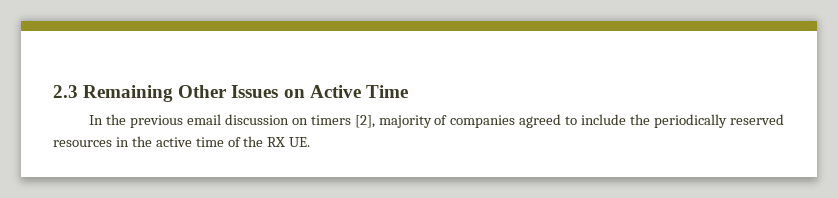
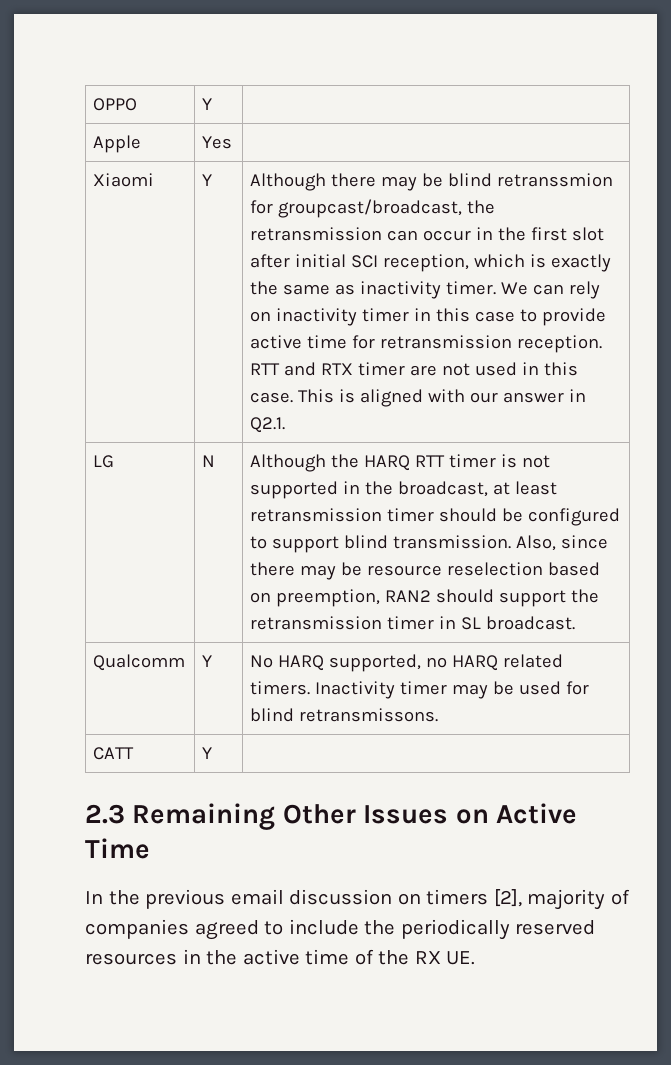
(53, 91) none -> [93,98,138,111] [202,98,213,110] [93,135,142,153] [202,136,233,149] [93,173,155,187] [202,174,213,186] [250,173,614,191] [250,199,496,218] [250,227,605,241] [250,254,612,272] [250,281,601,299] [250,308,607,326] [250,335,603,353] [250,362,579,376] [250,389,587,407] [250,417,286,433] [93,455,115,468] [202,455,216,467] [250,454,551,472] [250,481,558,499] [250,508,621,526] [250,535,609,553] [250,562,601,580] [250,589,600,607] [250,616,576,630] [93,654,186,671] [202,655,213,667] [250,654,564,672] [250,681,590,699] [250,708,439,722] [93,747,135,760] [202,747,213,759] OPPO | Y | // Apple | Yes | // Xiaomi | Y | Although there may be blind retranssmion for groupcast/broadcast, the retransmission can occur in the first slot after initial SCI reception, which is exactly the same as inactivity timer. We can rely on inactivity timer in this case to provide active time for retransmission reception. RTT and RTX timer are not used in this case. This is aligned with our answer in Q2.1. // LG | N | Although the HARQ RTT timer is not supported in the broadcast, at least retransmission timer should be configured to support blind transmission. Also, since there may be resource reselection based on preemption, RAN2 should support the retransmission timer in SL broadcast. // Qualcomm | Y | No HARQ supported, no HARQ related timers. Inactivity timer may be used for blind retransmissons. // CATT | Y | //

